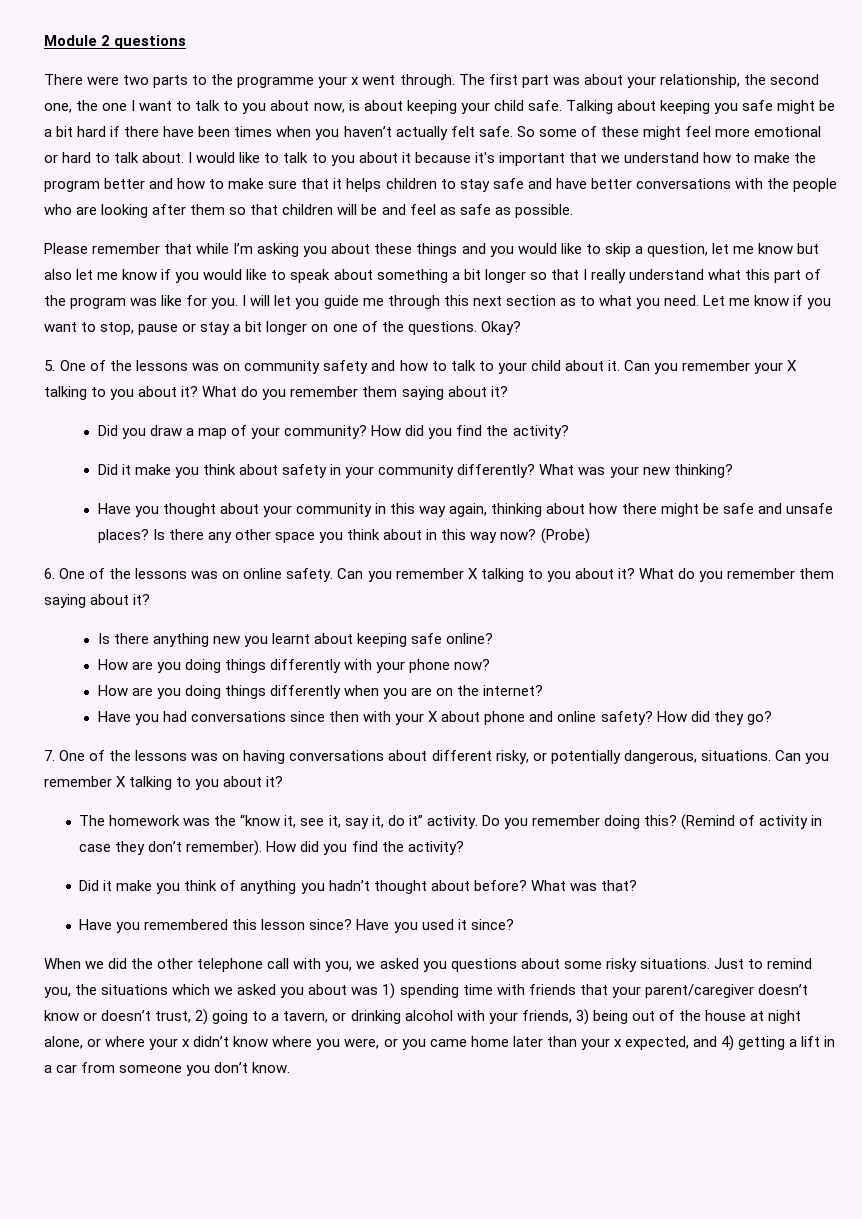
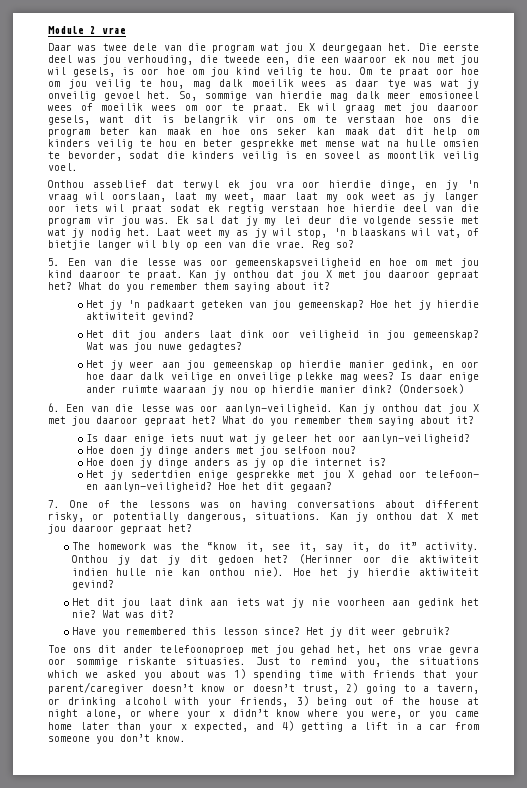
[114,35,187,49] [44,74,819,88] [44,100,836,114] [44,126,822,140] [44,152,817,166] [44,178,837,192] [44,204,573,218] [44,243,820,257] [44,269,822,283] [44,295,832,309] [44,321,521,335] [44,360,798,374] [44,386,508,400] [97,425,569,439] [97,464,733,478] [97,503,833,517] [97,528,590,544] [44,568,635,582] questions // There were two parts to the programme your x went through. The first part was about your relationship, the second one, the one I want to talk to you about now, is about keeping your child safe. Talking about keeping you safe might be a bit hard if there have been times when you haven’t actually felt safe. So some of these might feel more emotional or hard to talk about. I would like to talk to you about it because it's important that we understand how to make the program better and how to make sure that it helps children to stay safe and have better conversations with the people who are looking after them so that children will be and feel as safe as possible. // Please remember that while I’m asking you about these things and you would like to skip a question, let me know but also let me know if you would like to speak about something a bit longer so that I really understand what this part of the program was like for you. I will let you guide me through this next section as to what you need. Let me know if you want to stop, pause or stay a bit longer on one of the questions. Okay? // 5. One of the lessons was on community safety and how to talk to your child about it. Can you remember your X talking to you about it? What do you remember them saying about it? // Did you draw a map of your community? How did you find the activity? // Did it make you think about safety in your community differently? What was your new thinking? // Have you thought about your community in this way again, thinking about how there might be safe and unsafe places? Is there any other space you think about in this way now? (Probe) // 6. One of the lessons was on online safety. Can you remember X talking to you about it? -> [102,27,126,34] [48,43,479,53] [48,55,479,65] [48,67,479,77] [48,79,479,89] [48,91,479,101] [48,103,479,113] [48,115,480,125] [48,127,480,137] [48,139,480,149] [48,151,479,161] [48,163,78,171] [48,180,480,190] [48,192,480,202] [48,204,480,214] [48,216,479,226] [48,228,479,238] [48,240,354,250] [48,258,480,268] [48,270,480,280] [48,282,330,292] [85,300,479,310] [85,312,194,322] [85,330,479,340] [85,342,242,352] [85,360,479,370] [85,372,479,382] [85,384,464,395] [48,403,479,414] [48,416,216,426] vrae // Daar was twee dele van die program wat jou X deurgegaan het. Die eerste deel was jou verhouding, die tweede een, die een waaroor ek nou met jou wil gesels, is oor hoe om jou kind veilig te hou. Om te praat oor hoe om jou veilig te hou, mag dalk moeilik wees as daar tye was wat jy onveilig gevoel het. So, sommige van hierdie mag dalk meer emosioneel wees of moeilik wees om oor te praat. Ek wil graag met jou daaroor gesels, want dit is belangrik vir ons om te verstaan hoe ons die program beter kan maak en hoe ons seker kan maak dat dit help om kinders veilig te hou en beter gesprekke met mense wat na hulle omsien te bevorder, sodat die kinders veilig is en soveel as moontlik veilig voel. // Onthou asseblief dat terwyl ek jou vra oor hierdie dinge, en jy 'n vraag wil oorslaan, laat my weet, maar laat my ook weet as jy langer oor iets wil praat sodat ek regtig verstaan hoe hierdie deel van die program vir jou was. Ek sal dat jy my lei deur die volgende sessie met wat jy nodig het. Laat weet my as jy wil stop, 'n blaaskans wil vat, of bietjie langer wil bly op een van die vrae. Reg so? // 5. Een van die lesse was oor gemeenskapsveiligheid en hoe om met jou kind daaroor te praat. Kan jy onthou dat jou X met jou daaroor gepraat het? What do you remember them saying about it? // Het jy 'n padkaart geteken van jou gemeenskap? Hoe het jy hierdie aktiwiteit gevind? // Het dit jou anders laat dink oor veiligheid in jou gemeenskap? Wat was jou nuwe gedagtes? // Het jy weer aan jou gemeenskap op hierdie manier gedink, en oor hoe daar dalk veilige en onveilige plekke mag wees? Is daar enige ander ruimte waaraan jy nou op hierdie manier dink? (Ondersoek) // 6. Een van die lesse was oor aanlyn-veiligheid. Kan jy onthou dat jou X met jou daaroor gepraat het?
[113,633,494,647] [97,659,491,673] [97,685,544,699] [97,711,772,725] there anything new you learnt about keeping safe online? // How are you doing things differently with your phone now? // How are you doing things differently when you are on the internet? // Have you had conversations since then with your X about phone and online safety? How did they go? -> [103,434,470,444] [85,446,356,456] [85,458,386,468] [85,470,480,480] [85,482,332,492] daar enige iets nuut wat jy geleer het oor aanlyn-veiligheid? // Hoe doen jy dinge anders met jou selfoon nou? // Hoe doen jy dinge anders as jy op die internet is? // Het jy sedertdien enige gesprekke met jou X gehad oor telefoon- en aanlyn-veiligheid? Hoe het dit gegaan?
[774,750,829,764] [44,776,284,790] Can you remember X talking to you about it? -> [329,512,480,522] [48,524,192,534] Kan jy onthou dat X met jou daaroor gepraat het?
[481,814,823,830] [79,840,464,856] [79,880,637,894] Do you remember doing this? (Remind of activity in case they don’t remember). How did you find the activity? // Did it make you think of anything you hadn’t thought about before? What was that? -> [71,554,480,565] [71,567,479,578] [71,580,114,590] [71,598,480,608] [71,610,174,618] Onthou jy dat jy dit gedoen het? (Herinner oor die aktiwiteit indien hulle nie kan onthou nie). Hoe het jy hierdie aktiwiteit gevind? // Het dit jou laat dink aan iets wat jy nie voorheen aan gedink het nie? Wat was dit?
[356,919,514,933] [44,958,710,972] Have you used it since? // When we did the other telephone call with you, we asked you questions about some risky situations. -> [305,627,450,637] [48,645,480,655] [48,657,246,667] Het jy dit weer gebruik? // Toe ons dit ander telefoonoproep met jou gehad het, het ons vrae gevra oor sommige riskante situasies.

